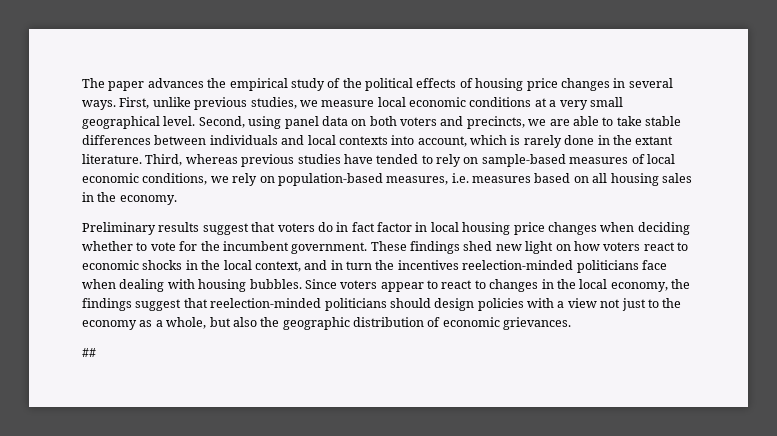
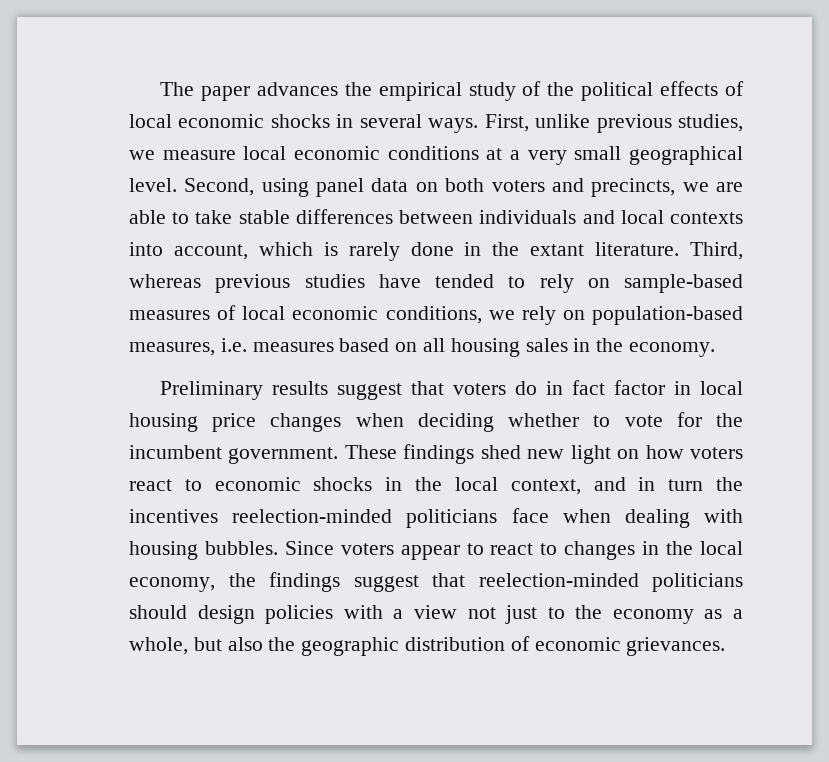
[475,78,610,91] housing price changes -> [129,114,330,128] local economic shocks
[82,348,96,357] // ## -> (726, 646) none

